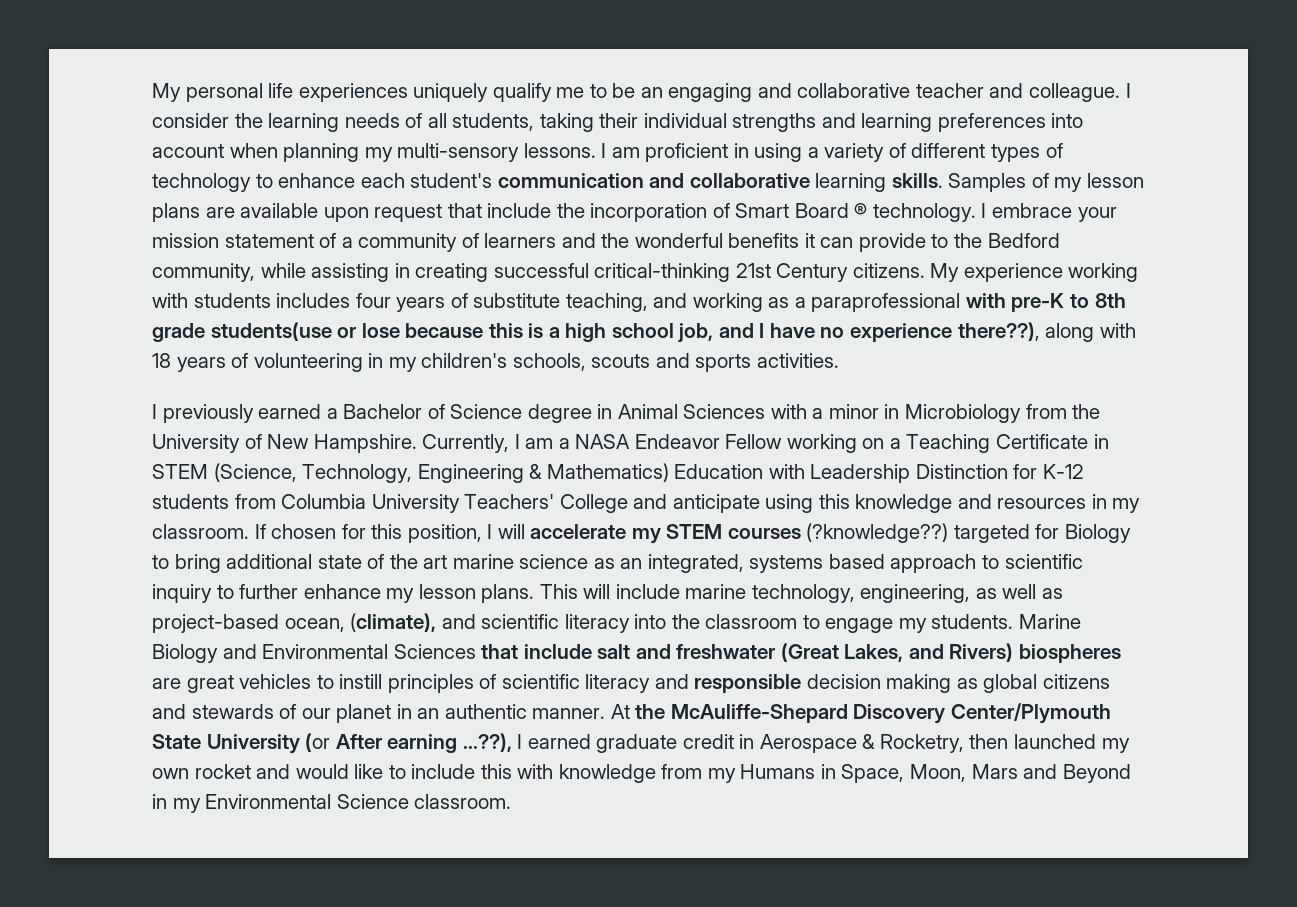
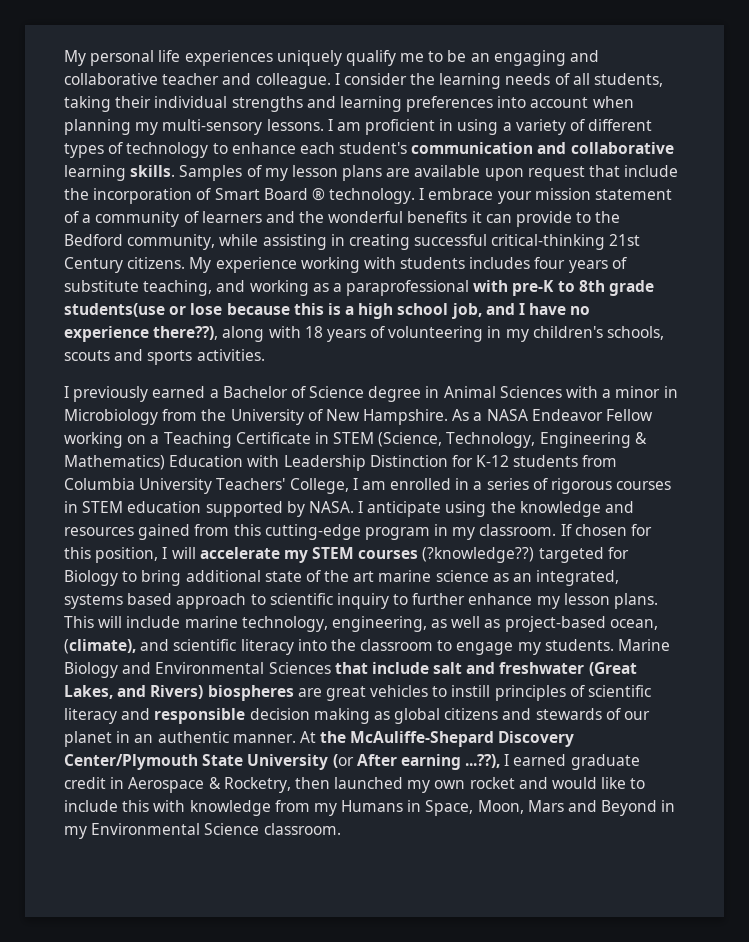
[422,434,554,453] Currently, I am -> [452,409,470,421] As
[559,494,668,513] College and -> [289,478,672,494] [64,501,364,517] College, I am enrolled in a series of rigorous courses in STEM education supported by NASA. I
[818,494,850,509] this -> [490,501,516,513] the
(1087, 503) none -> [138,524,430,540] gained from this cutting-edge program

